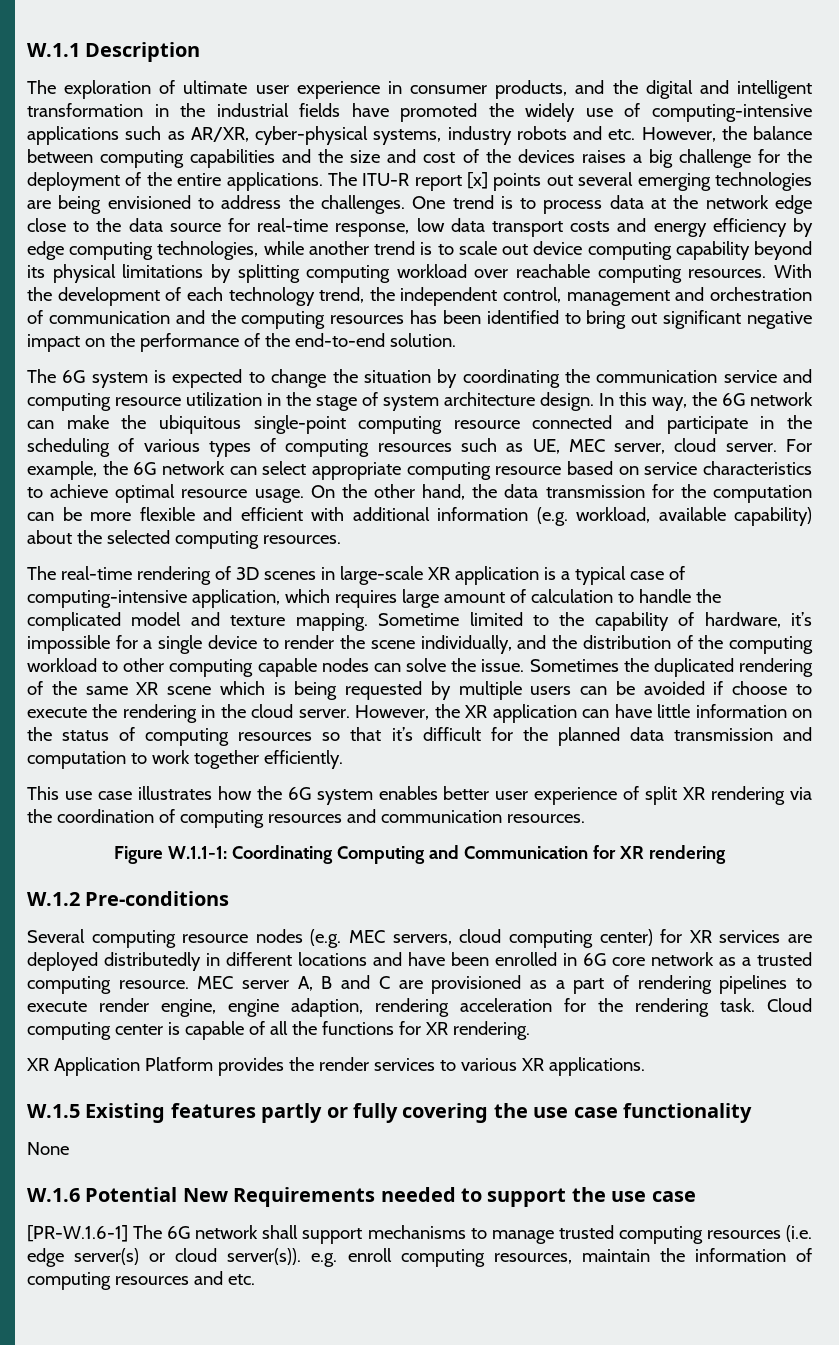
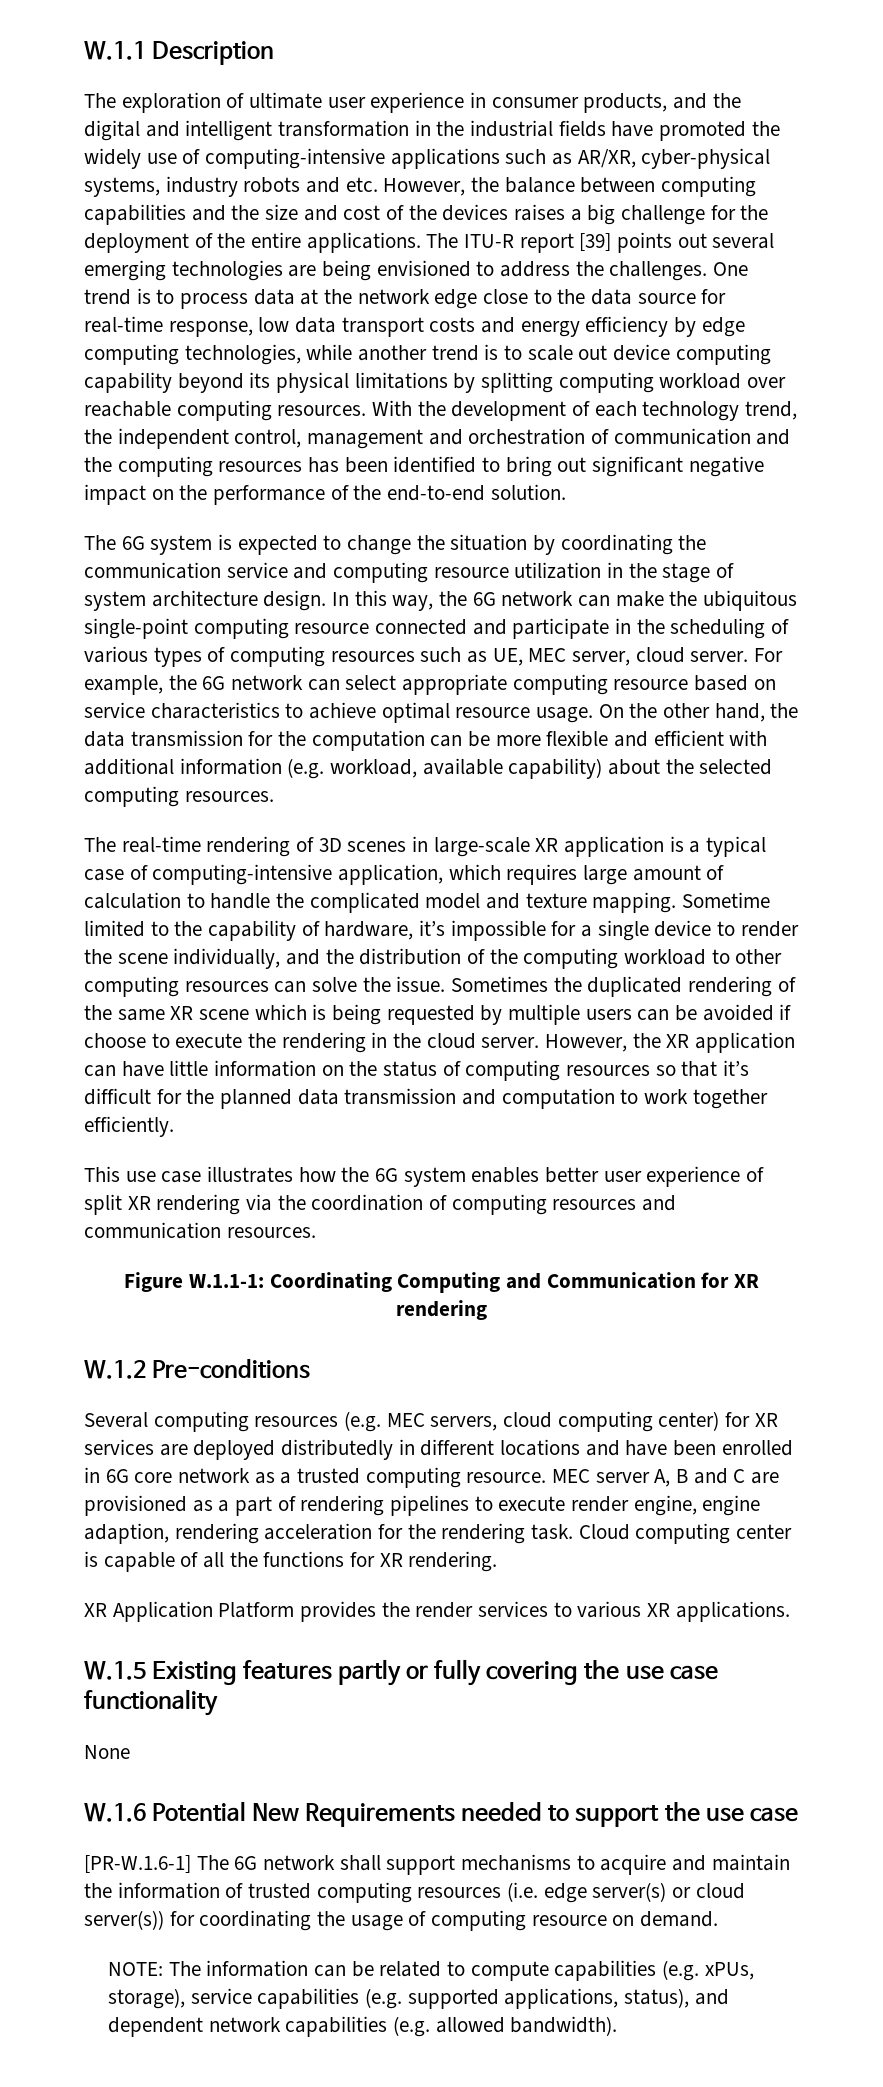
[467,172,489,189] [x] -> [579,233,612,251] [39]
[257,658,369,677] capable nodes -> [184,981,269,992] resources
[182,929,303,943] resource nodes -> [254,1416,339,1427] resources
[491,1230,554,1244] manage -> [600,1854,790,1875] [84,1882,244,1899] acquire and maintain the information of
[227,1248,812,1267] [27,1271,255,1290] server(s)). e.g. enroll computing resources, maintain the information of computing resources and etc. -> [84,1910,719,1931] [107,1960,754,1981] [107,1988,729,2009] [107,2016,618,2037] server(s)) for coordinating the usage of computing resource on demand. // NOTE: The information can be related to compute capabilities (e.g. xPUs, storage), service capabilities (e.g. supported applications, status), and dependent network capabilities (e.g. allowed bandwidth).

